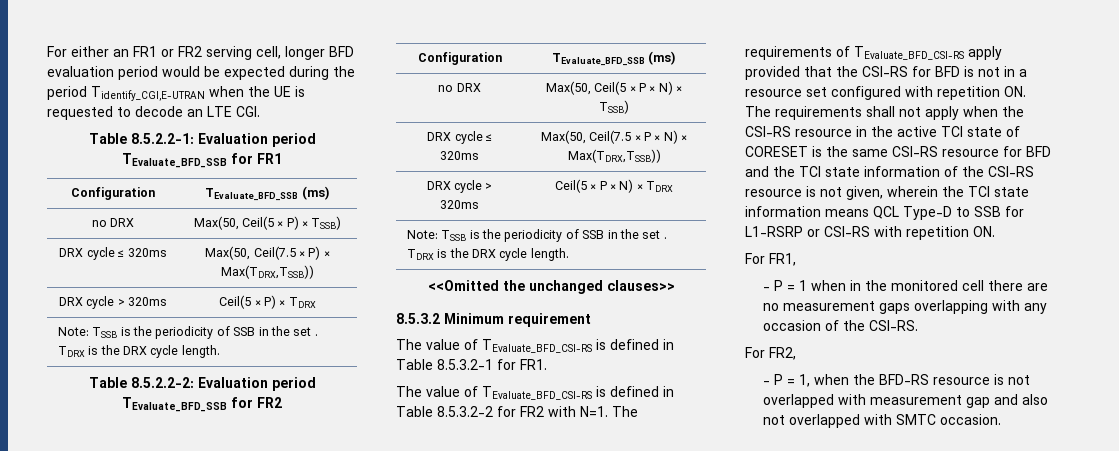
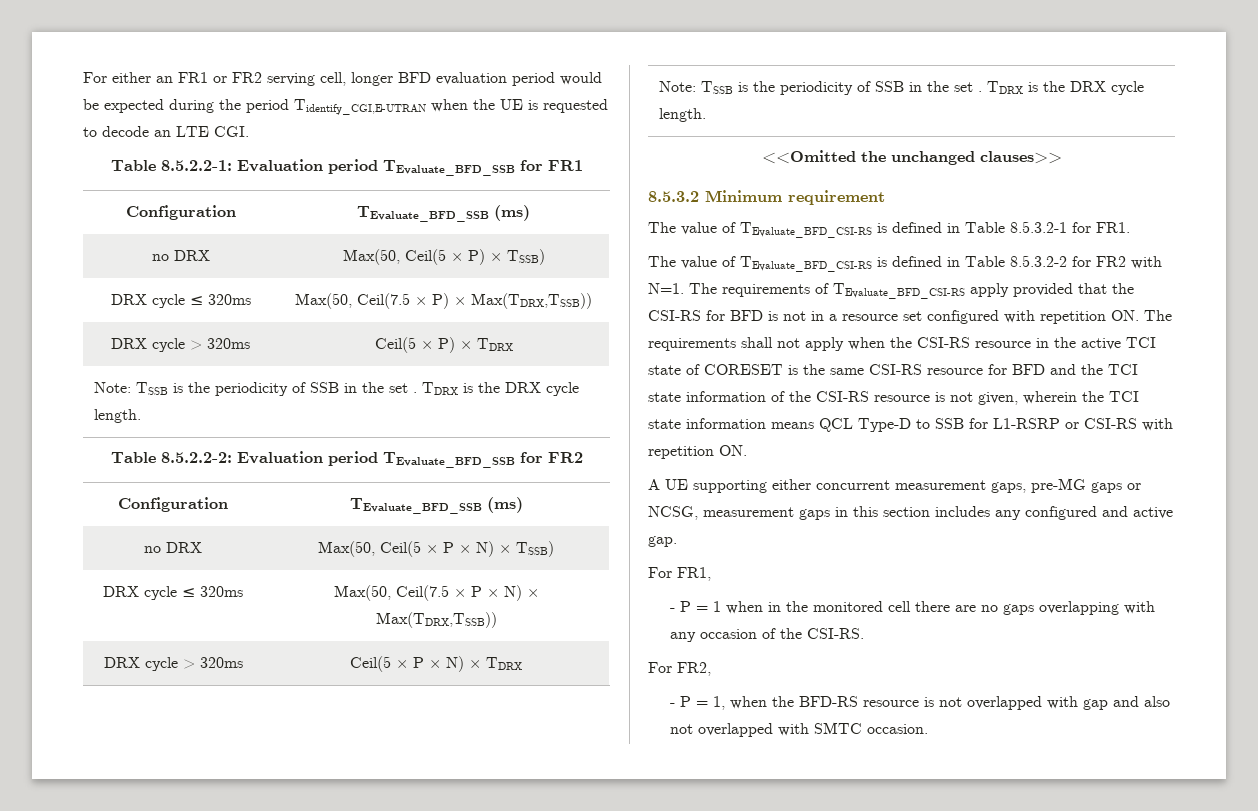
(995, 231) none -> [648,478,1141,493] [648,506,1173,520] [648,536,677,547] // A UE supporting either concurrent measurement gaps, pre-MG gaps or NCSG, measurement gaps in this section includes any configured and active gap.
[782,301,875,311] measurement -> (999, 608) none
[869,395,962,405] measurement -> (1079, 702) none

